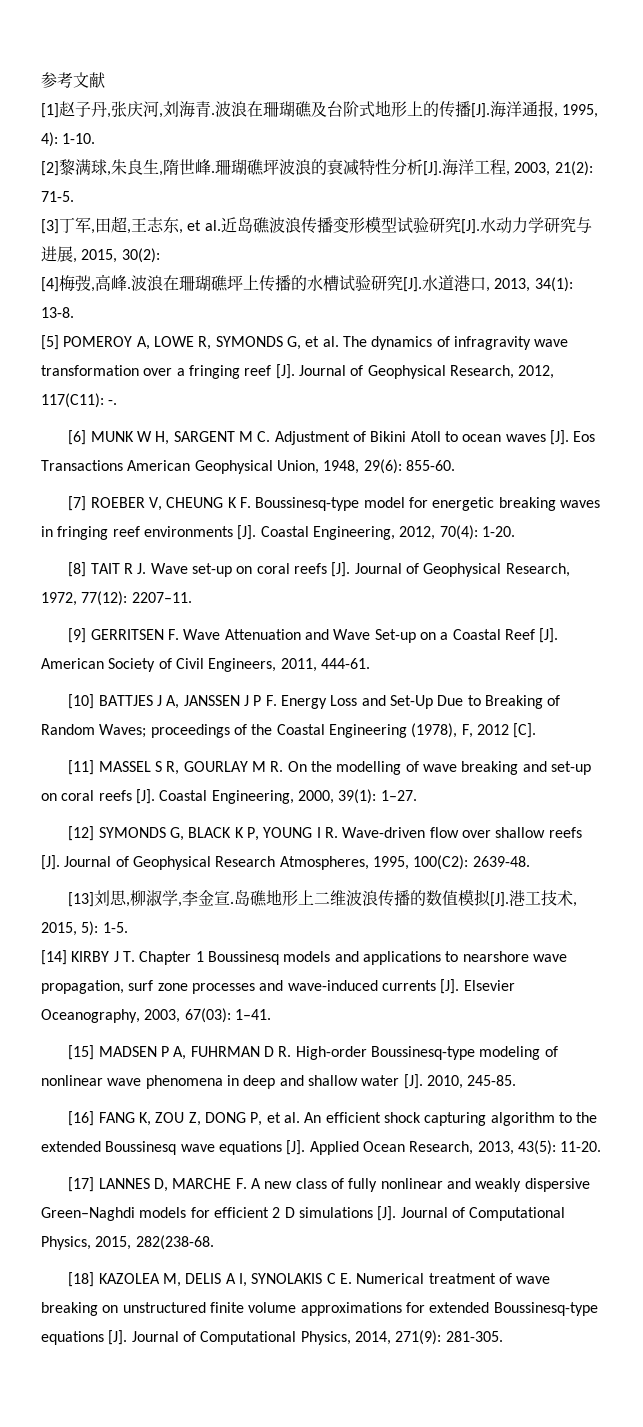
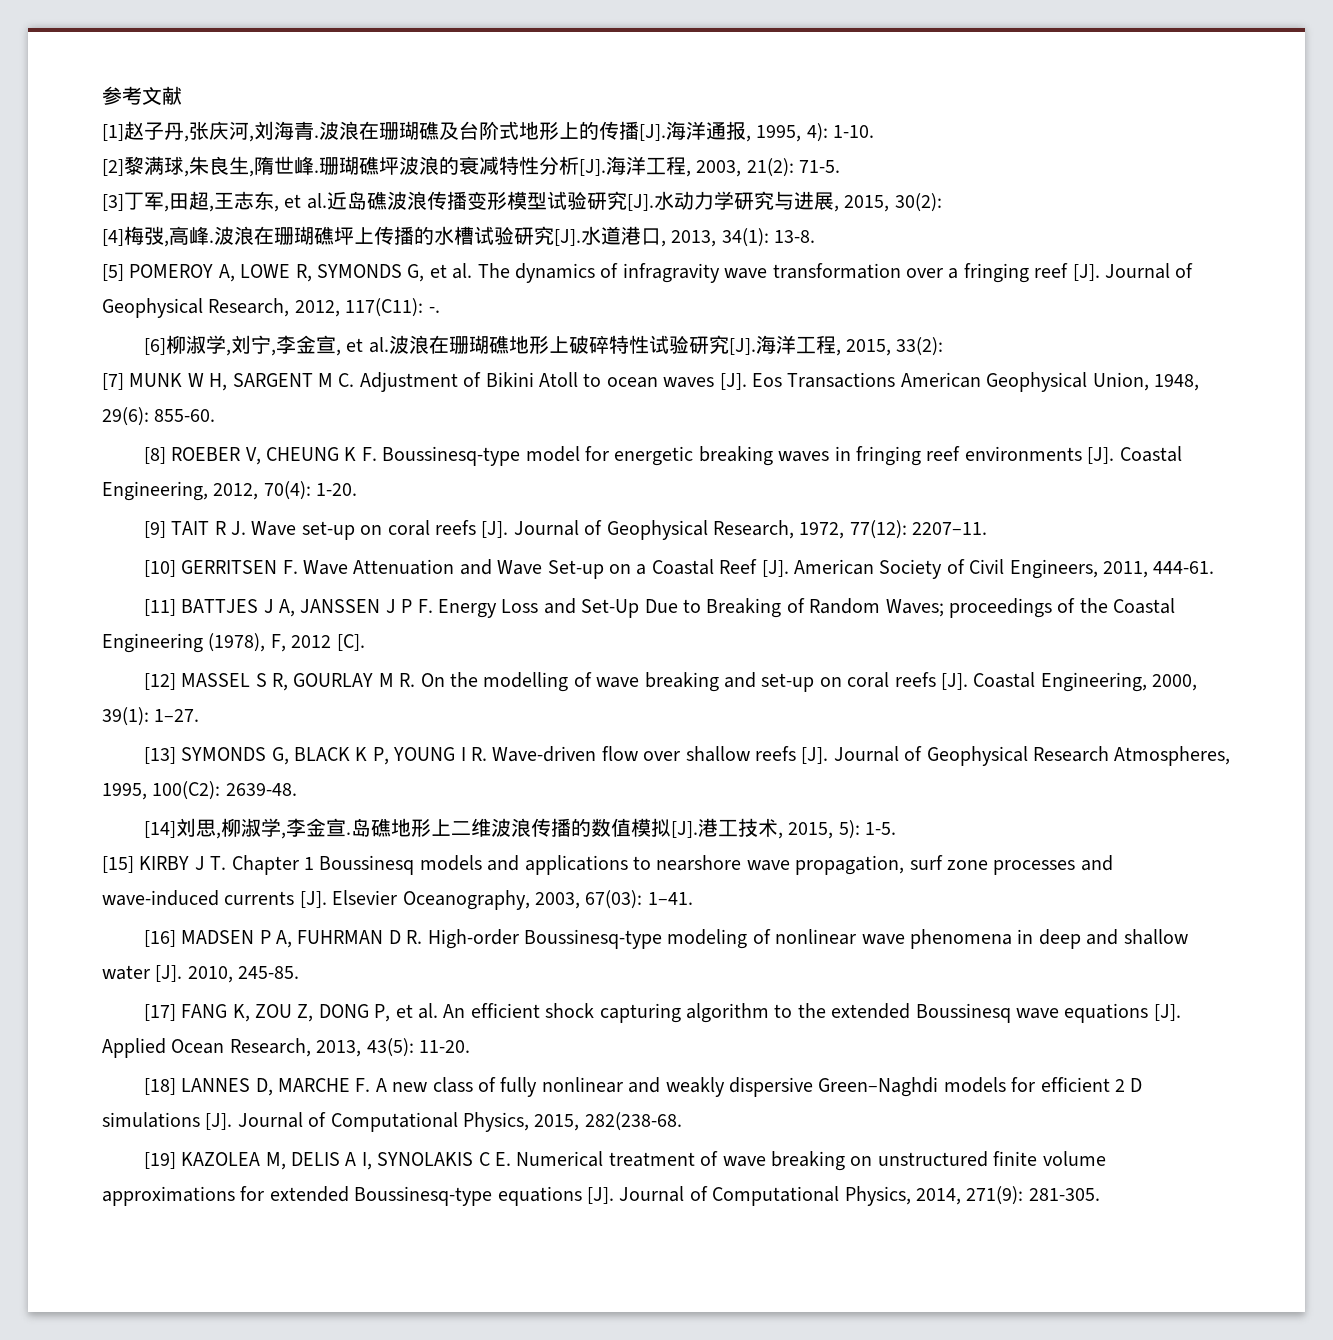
(87, 437) none -> [165,335,944,356] [102,373,124,390] 柳淑学,刘宁,李金宣, et al.波浪在珊瑚礁地形上破碎特性试验研究[J].海洋工程, 2015, 33(2): // [7]
[68,496,87,511] [7] -> [143,447,166,464] [8]
[68,562,87,577] [8] -> [143,521,166,538] [9]
[68,628,87,643] [9] -> [143,560,176,577] [10]
[68,694,95,709] [10] -> [143,599,176,616] [11]
[68,760,95,775] [11] -> [143,673,176,690] [12]
[68,826,95,841] [12] -> [143,747,176,764] [13]
[68,892,95,907] [13] -> [143,821,176,838] [14]
[41,950,67,965] [14] -> [102,856,134,873] [15]
[68,1045,95,1060] [15] -> [143,930,176,947] [16]
[68,1111,95,1126] [16] -> [143,1004,176,1021] [17]
[68,1177,95,1192] [17] -> [143,1078,176,1095] [18]
[68,1272,95,1287] [18] -> [143,1152,176,1169] [19]

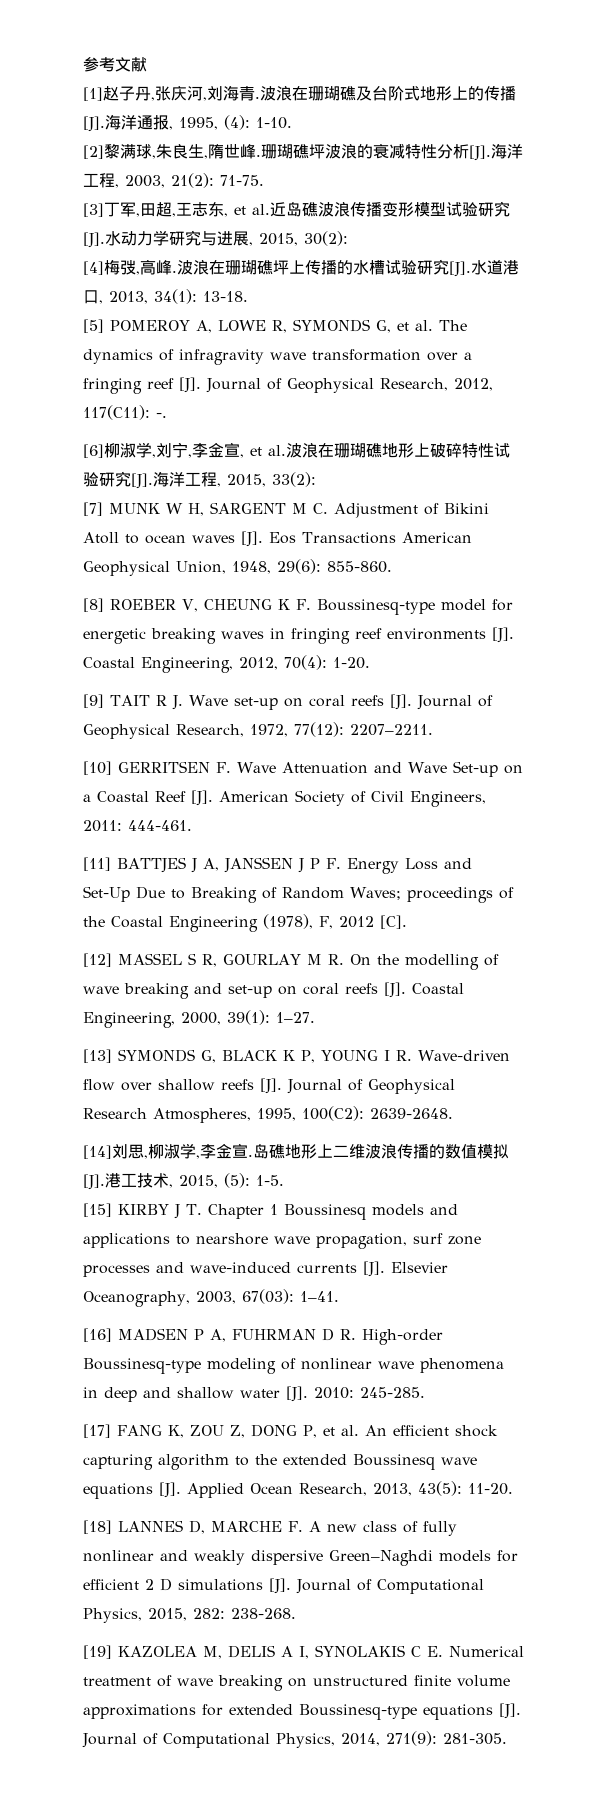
[806,123,828,142] 4): -> [224,115,251,130] (4):
[799,160,841,173] 71-5. -> [220,175,264,186] 71-75.
[774,230,816,243] 13-8. -> [203,291,248,302] 13-18.
[154,409,216,422] 855-60. -> [327,561,392,573] 855-860.
[912,522,988,535] 2207–11. -> [350,724,433,736] 2207–2211.
[1102,561,1215,578] 2011, 444-61. -> [83,820,192,832] 2011: 444-461.
[225,783,297,796] 2639-48. -> [370,1108,453,1119] 2639-2648.
[838,820,860,839] 5): -> [224,1173,251,1188] (5):
[187,966,300,983] 2010, 245-85. -> [314,1387,426,1399] 2010: 245-285.
[584,1112,682,1131] 282(238-68. -> [193,1608,296,1619] 282: 238-268.

